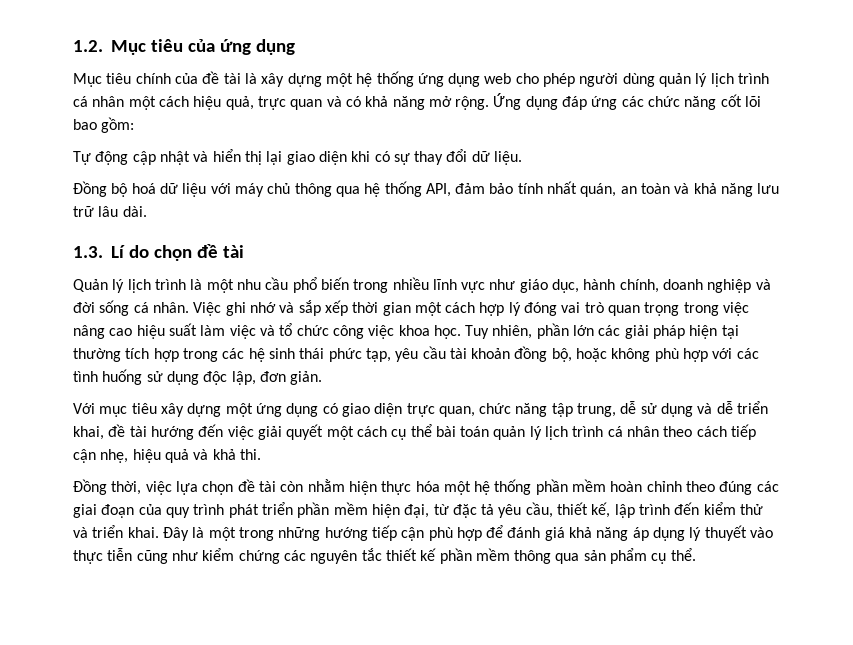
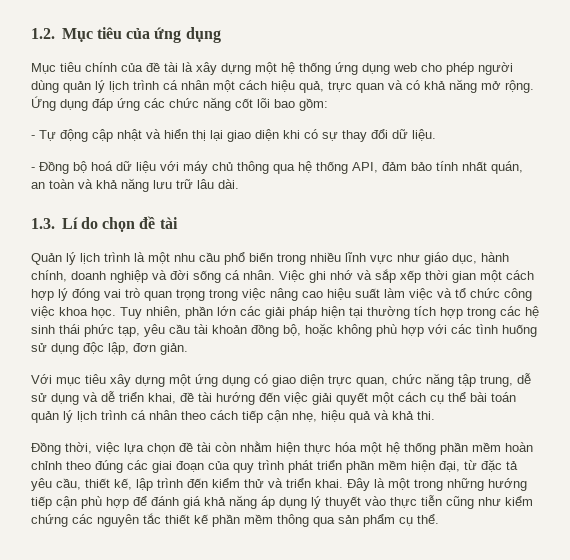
(135, 125) none -> [31,135,35,139] -
(523, 158) none -> [31,167,35,171] -

